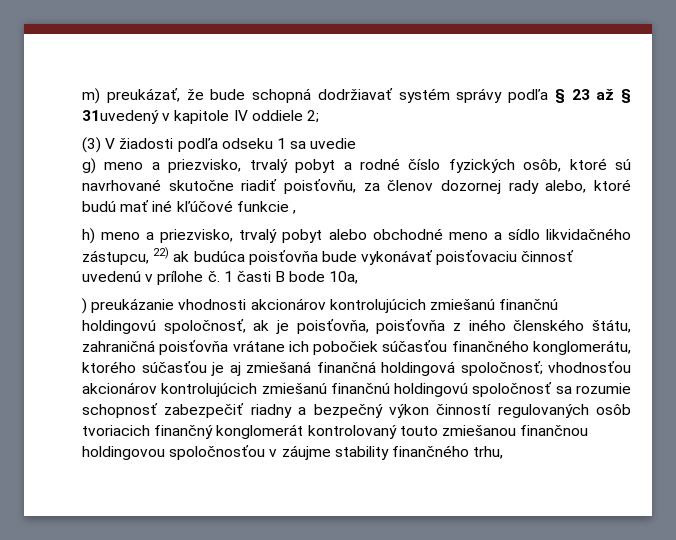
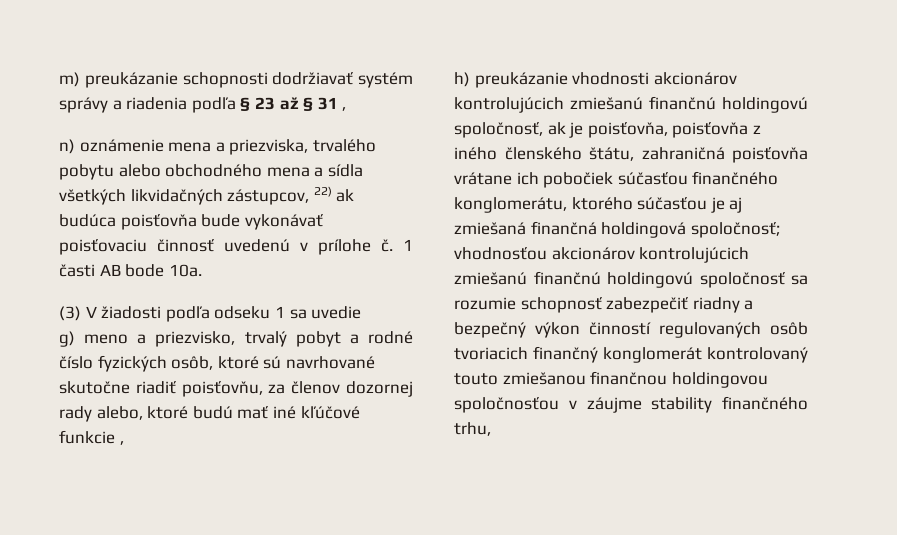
[106,88,311,103] preukázať, že bude schopná -> [84,72,268,88] preukázanie schopnosti
(503, 95) none -> [112,97,188,110] a riadenia
[82,110,319,124] 31uvedený v kapitole IV oddiele 2; -> [317,97,347,111] [59,139,376,155] [59,164,363,180] [59,186,355,205] [59,214,324,230] [59,239,413,255] [59,264,202,277] 31 , // n) oznámenie mena a priezviska, trvalého pobytu alebo obchodného mena a sídla všetkých likvidačných zástupcov, 22) ak budúca poisťovňa bude vykonávať poisťovaciu činnosť uvedenú v prílohe č. 1 časti AB bode 10a.
[101,228,632,243] [82,247,575,265] [82,271,359,285] [82,298,87,314] meno a priezvisko, trvalý pobyt alebo obchodné meno a sídlo likvidačného zástupcu, 22) ak budúca poisťovňa bude vykonávať poisťovaciu činnosť uvedenú v prílohe č. 1 časti B bode 10a, // ) -> (470, 79) none

